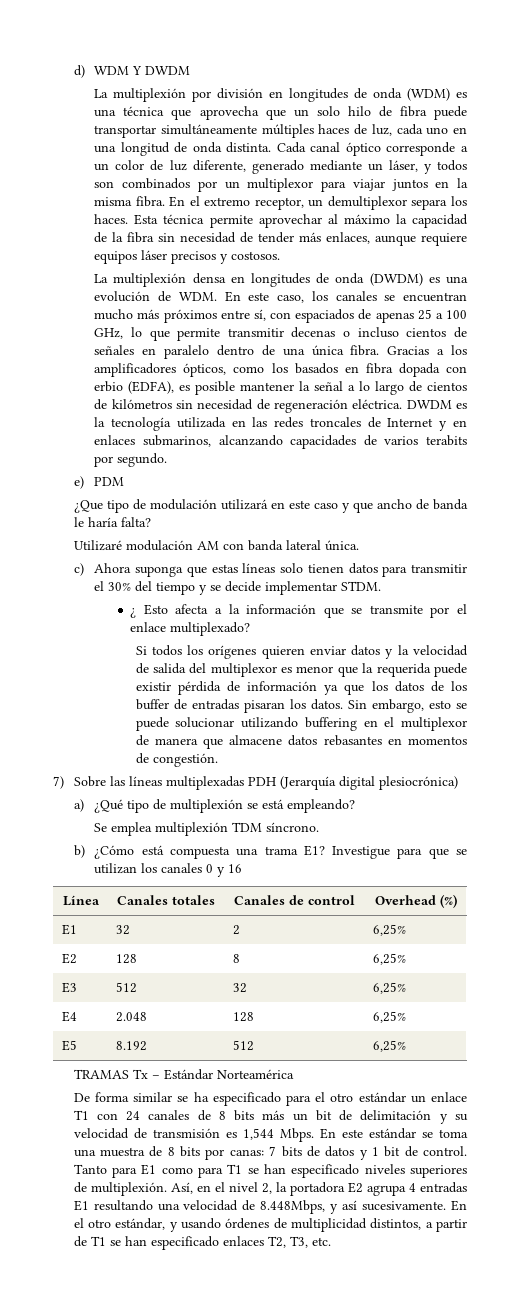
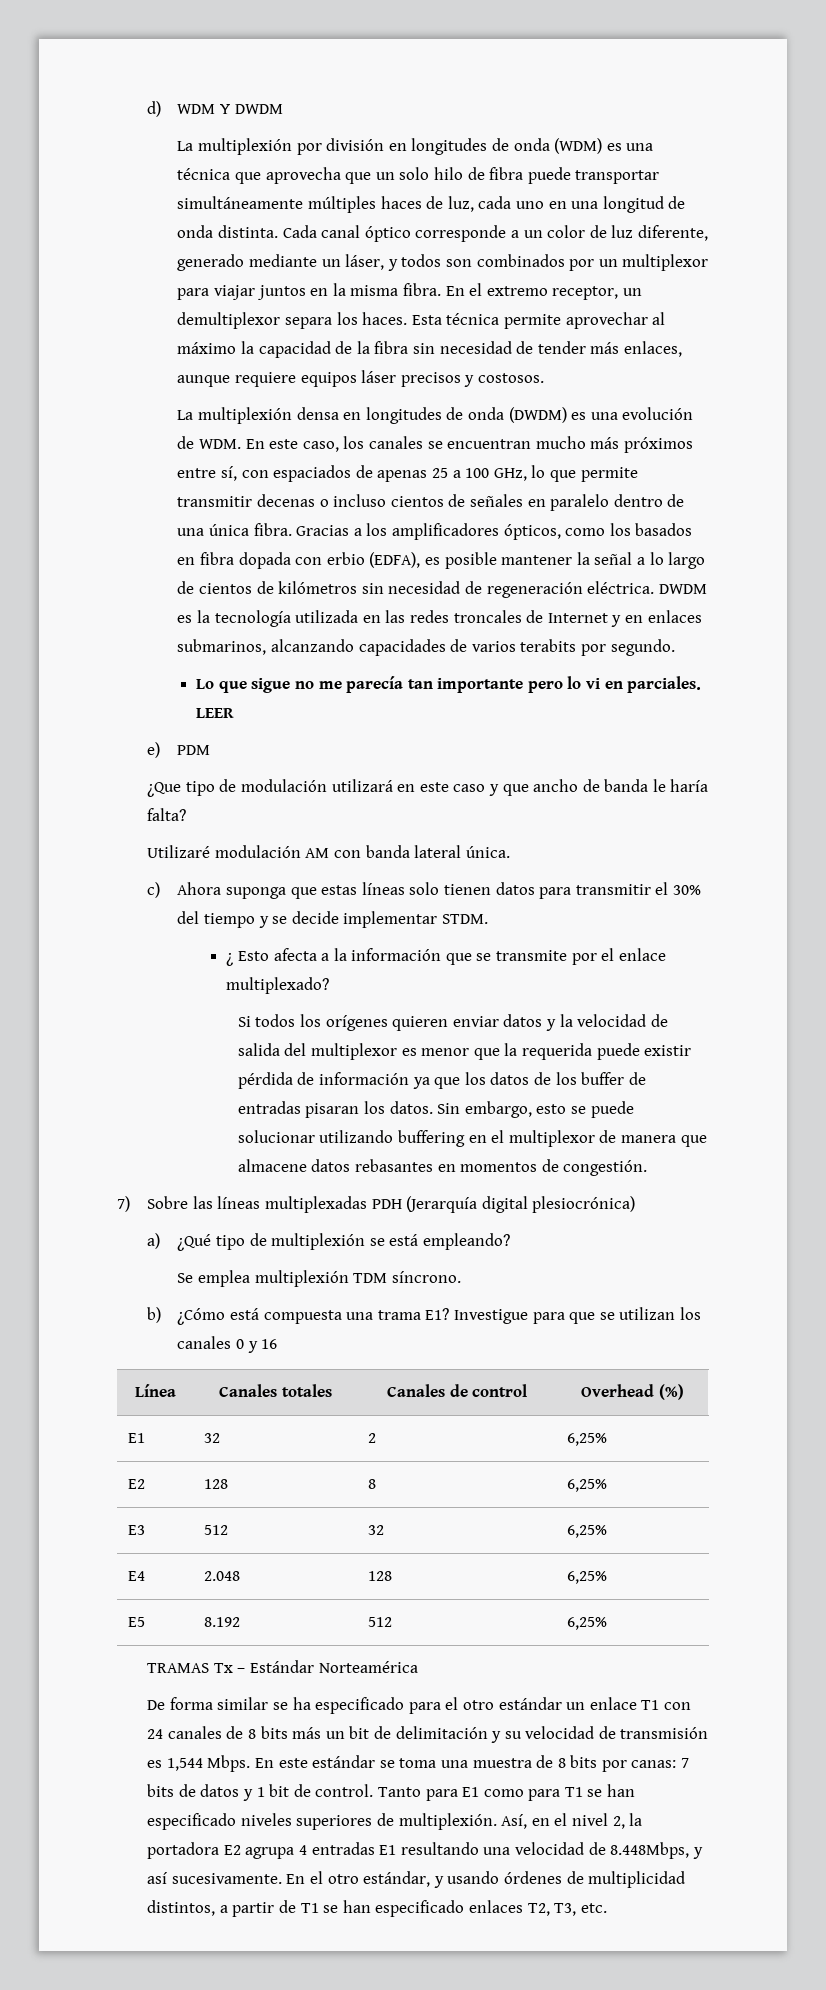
(168, 460) none -> [196,676,702,693] [196,708,235,718] // Lo que sigue no me parecía tan importante pero lo vi en parciales. LEER

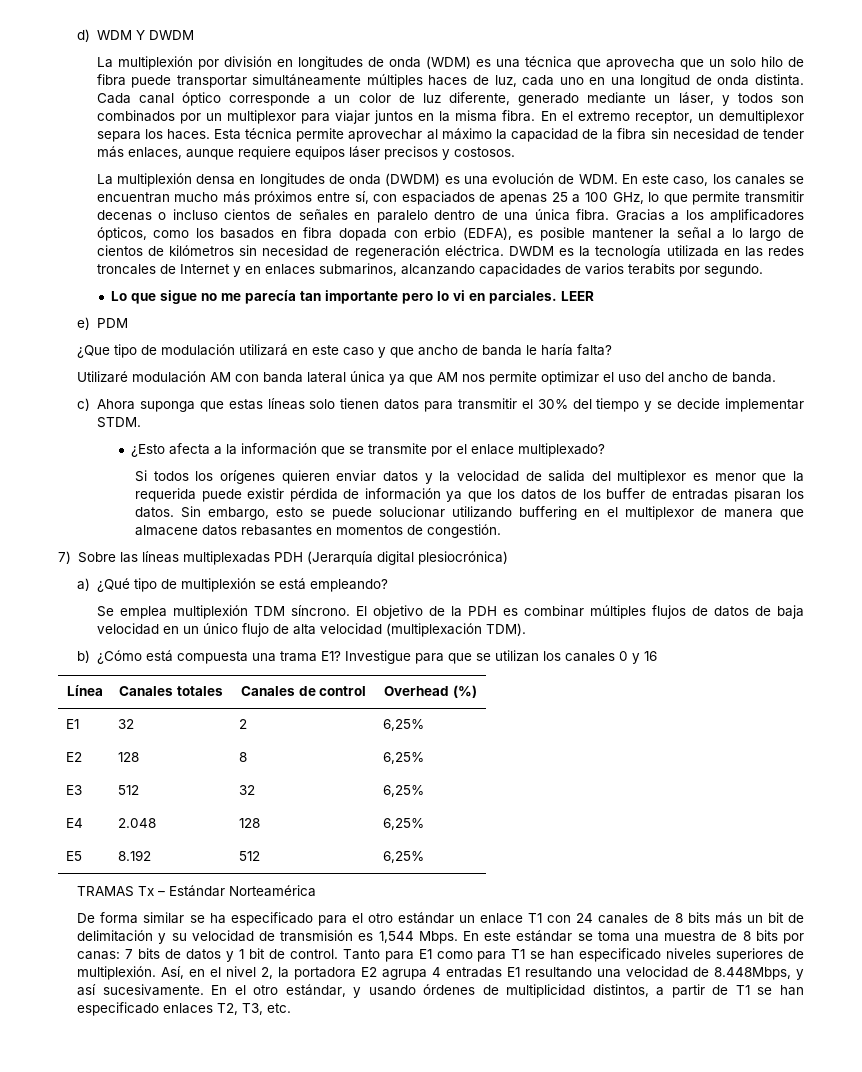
[465,846,510,858] única. -> [350,371,777,385] única ya que AM nos permite optimizar el uso del ancho de banda.
[226,951,269,966] ¿ Esto -> [130,444,165,457] ¿Esto
(461, 1277) none -> [355,605,805,619] [96,623,526,637] El objetivo de la PDH es combinar múltiples flujos de datos de baja velocidad en un único flujo de alta velocidad (multiplexación TDM).

